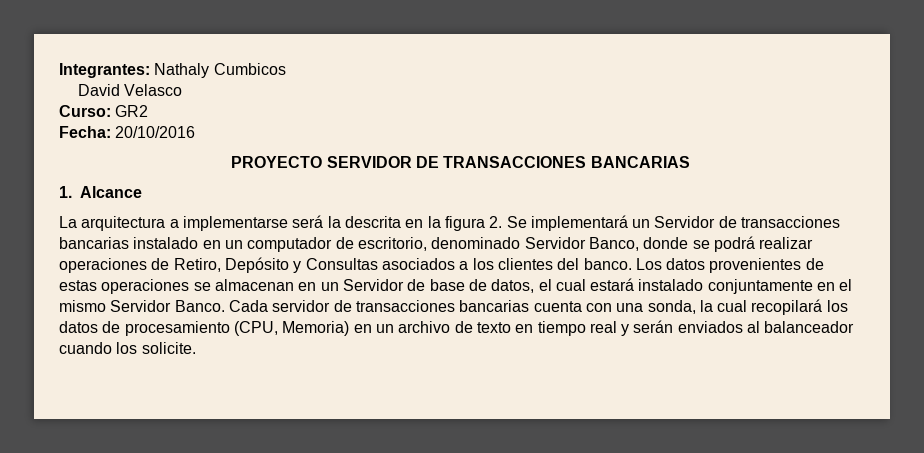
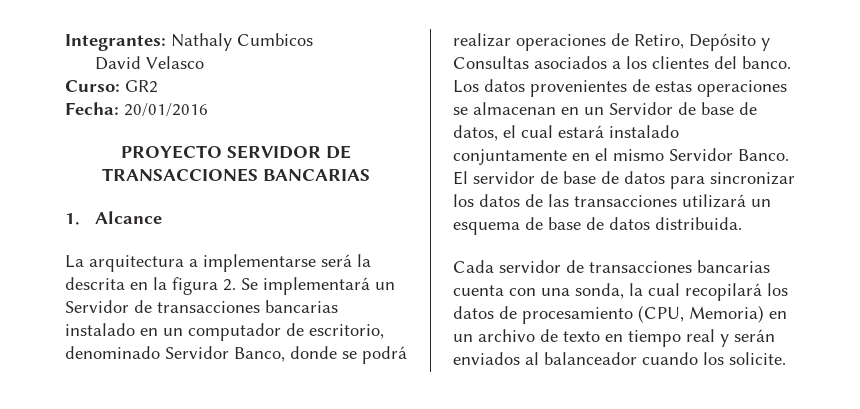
[115,126,196,138] 20/10/2016 -> [124,103,208,117] 20/01/2016
(225, 306) none -> [453,171,795,189] [453,194,771,208] [453,217,742,235] El servidor de base de datos para sincronizar los datos de las transacciones utilizará un esquema de base de datos distribuida. //

